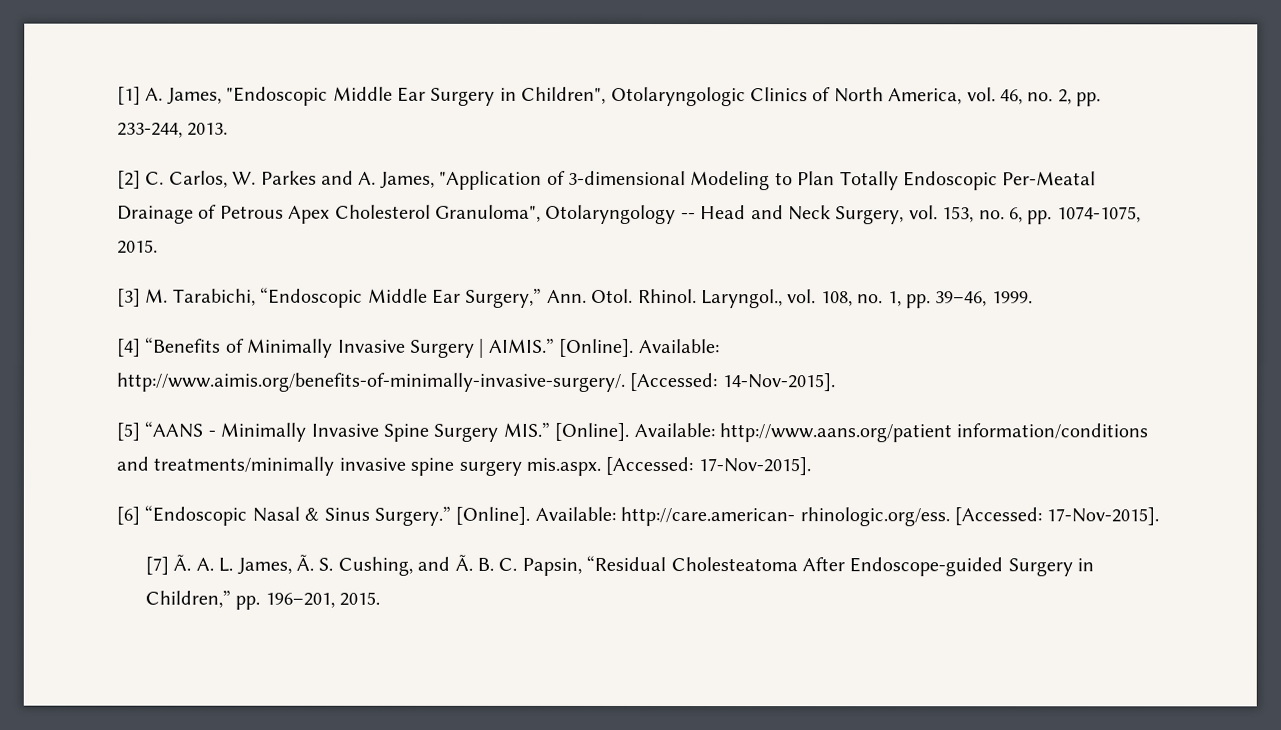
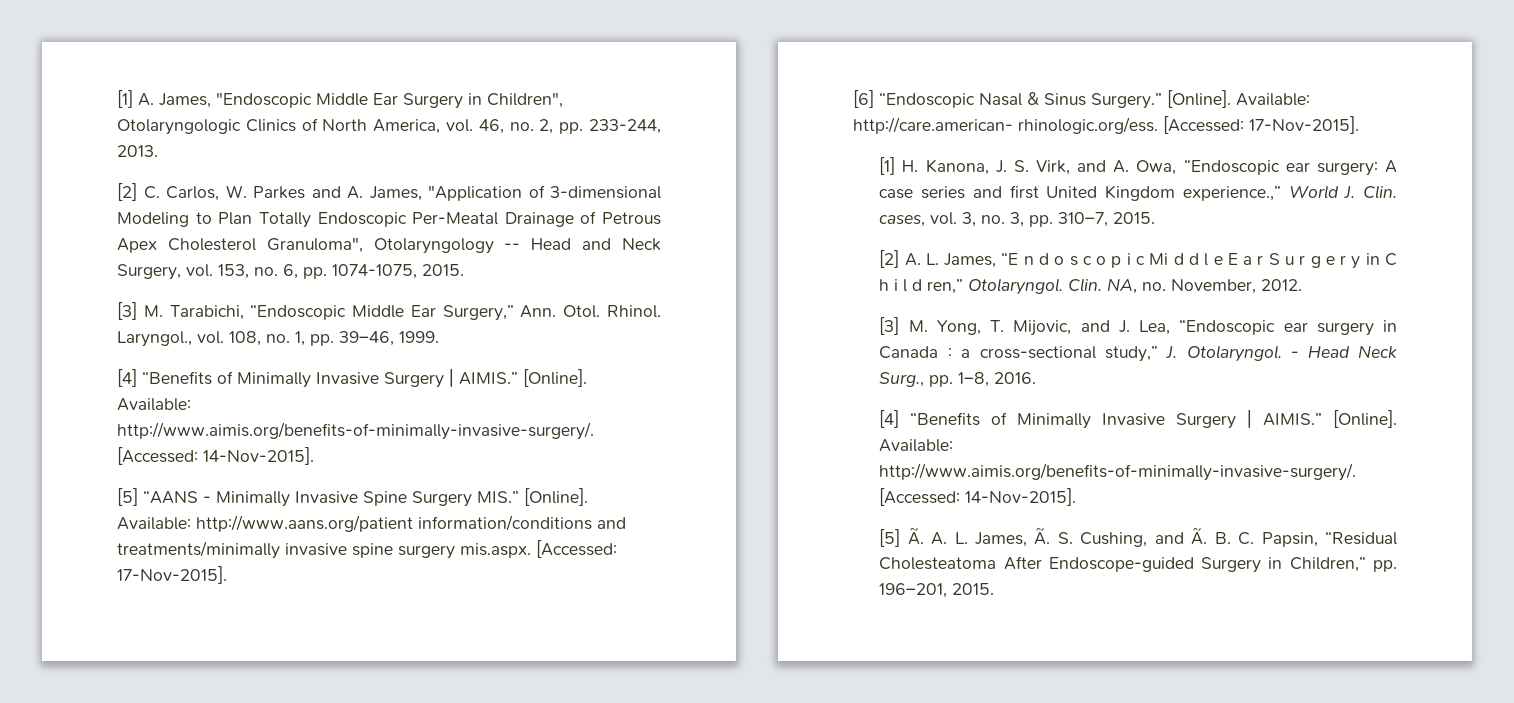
[145,556,170,575] [7] -> [879,157,1397,176] [879,185,1397,201] [879,212,1156,227] [879,250,1398,269] [879,278,1303,295] [879,317,1397,336] [879,345,1397,362] [879,372,1037,387] [879,409,1397,429] [879,439,954,452] [879,463,1357,481] [879,488,1077,506] [879,529,901,547] [1] H. Kanona, J. S. Virk, and A. Owa, “Endoscopic ear surgery: A case series and first United Kingdom experience.,” World J. Clin. cases, vol. 3, no. 3, pp. 310–7, 2015. // [2] A. L. James, “E n d o s c o p i c Mi d d l e E a r S u r g e r y in C h i l d ren,” Otolaryngol. Clin. NA, no. November, 2012. // [3] M. Yong, T. Mijovic, and J. Lea, “Endoscopic ear surgery in Canada : a cross-sectional study,” J. Otolaryngol. - Head Neck Surg., pp. 1–8, 2016. // [4] “Benefits of Minimally Invasive Surgery | AIMIS.” [Online]. Available: http://www.aimis.org/benefits-of-minimally-invasive-surgery/. [Accessed: 14-Nov-2015]. // [5]

